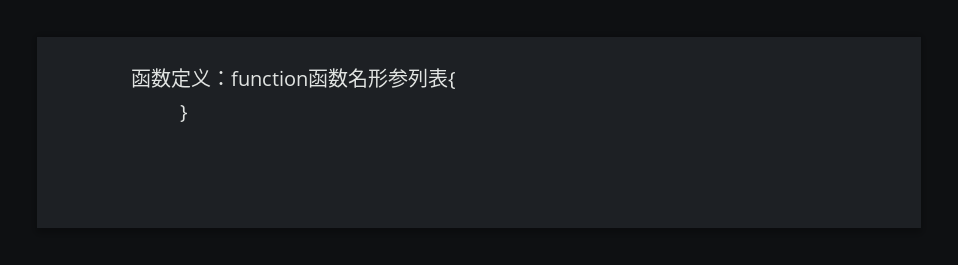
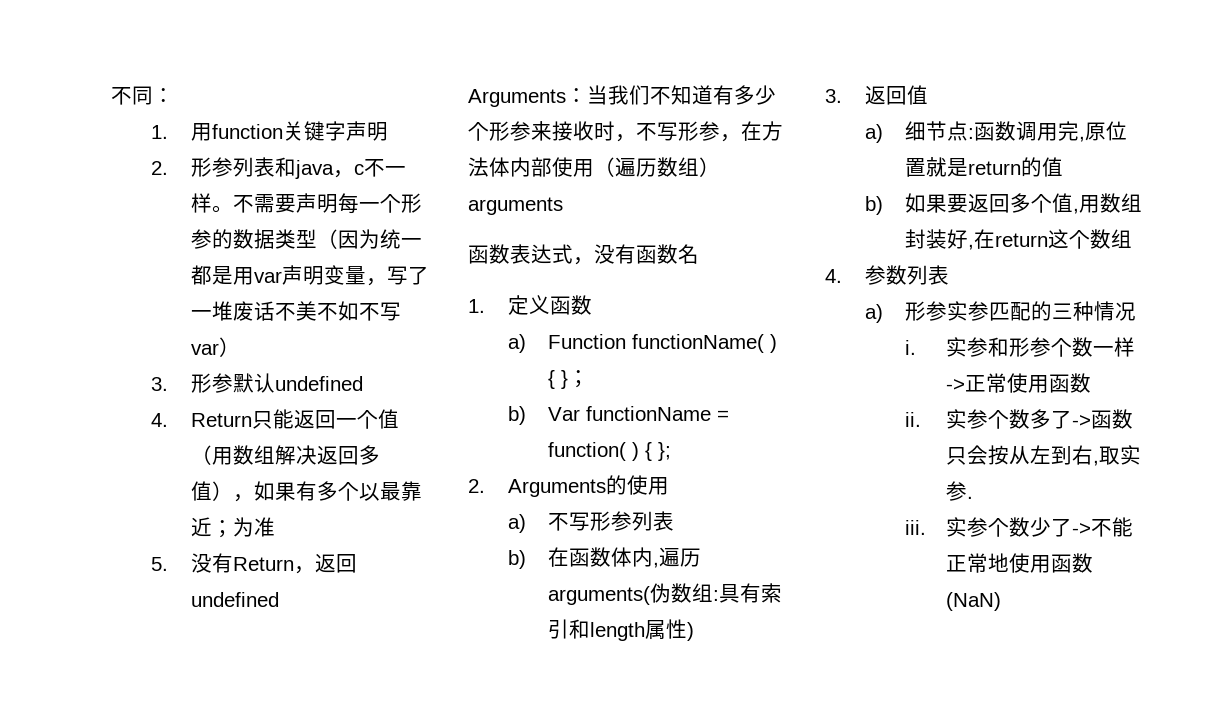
[131,68,456,89] [180,105,189,122] 函数定义：function函数名形参列表{ // } -> [111,86,174,105] [151,121,389,141] [151,157,407,179] [191,193,423,214] [191,229,423,249] [191,265,430,286] [191,301,402,321] [191,337,241,357] [151,373,364,393] [151,409,400,429] [191,445,381,465] [191,481,423,502] [191,517,276,538] [151,553,358,574] [191,592,280,607] [468,85,776,107] [468,121,783,142] [468,157,720,177] [468,197,563,215] [468,244,699,265] [468,295,593,315] [508,334,778,353] [548,370,590,389] [508,406,730,425] [548,442,672,461] [468,475,670,497] [508,511,675,533] [508,547,702,569] [548,583,783,605] [548,619,695,641] [825,85,929,105] [865,121,1128,143] [905,157,1064,177] [865,193,1143,215] [905,229,1133,250] [825,265,950,285] [865,301,1137,323] [905,337,1135,357] [945,373,1091,393] [905,409,1133,429] [945,445,1141,466] [945,481,973,501] [905,517,1133,537] [945,553,1093,573] [945,592,1001,611] 不同： // 1.用function关键字声明 // 2.形参列表和java，c不一样。不需要声明每一个形参的数据类型（因为统一都是用var声明变量，写了一堆废话不美不如不写var） // 3.形参默认undefined // 4. Return只能返回一个值（用数组解决返回多值），如果有多个以最靠近；为准 // 5.没有Return，返回undefined // Arguments：当我们不知道有多少个形参来接收时，不写形参，在方法体内部使用（遍历数组）arguments // 函数表达式，没有函数名 // 1.定义函数 // a) Function functionName( ) { }； // b) Var functionName = function( ) { }; // 2. Arguments的使用 // a)不写形参列表 // b)在函数体内,遍历arguments(伪数组:具有索引和length属性) // 3.返回值 // a)细节点:函数调用完,原位置就是return的值 // b)如果要返回多个值,用数组封装好,在return这个数组 // 4.参数列表 // a)形参实参匹配的三种情况 // i.实参和形参个数一样->正常使用函数 // ii.实参个数多了->函数只会按从左到右,取实参. // iii.实参个数少了->不能正常地使用函数(NaN)

